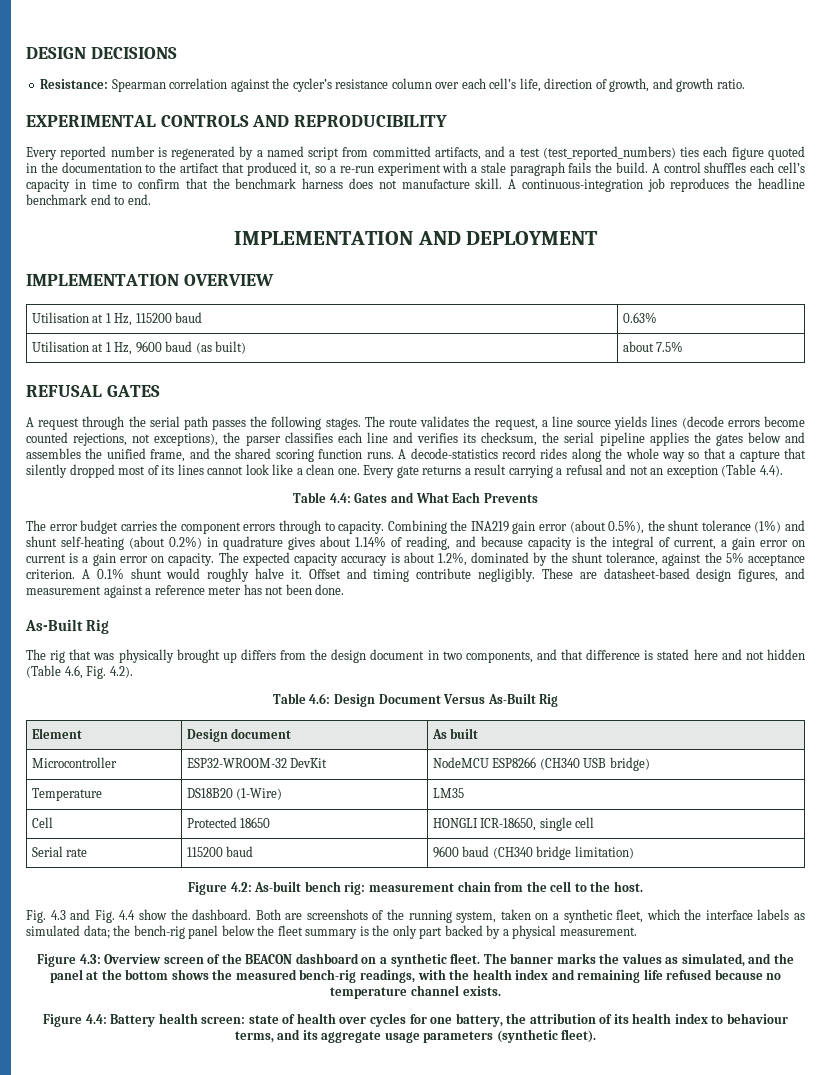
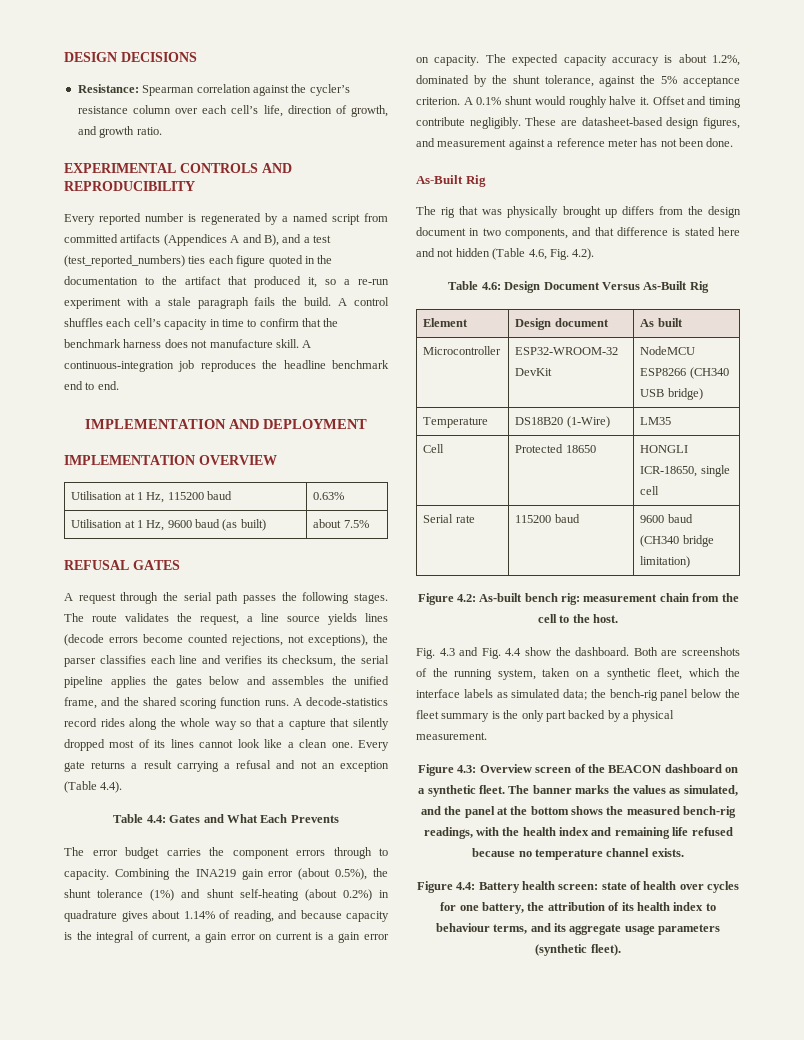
[434,147,481,160] artifacts, -> [120,234,279,246] artifacts (Appendices A and B),

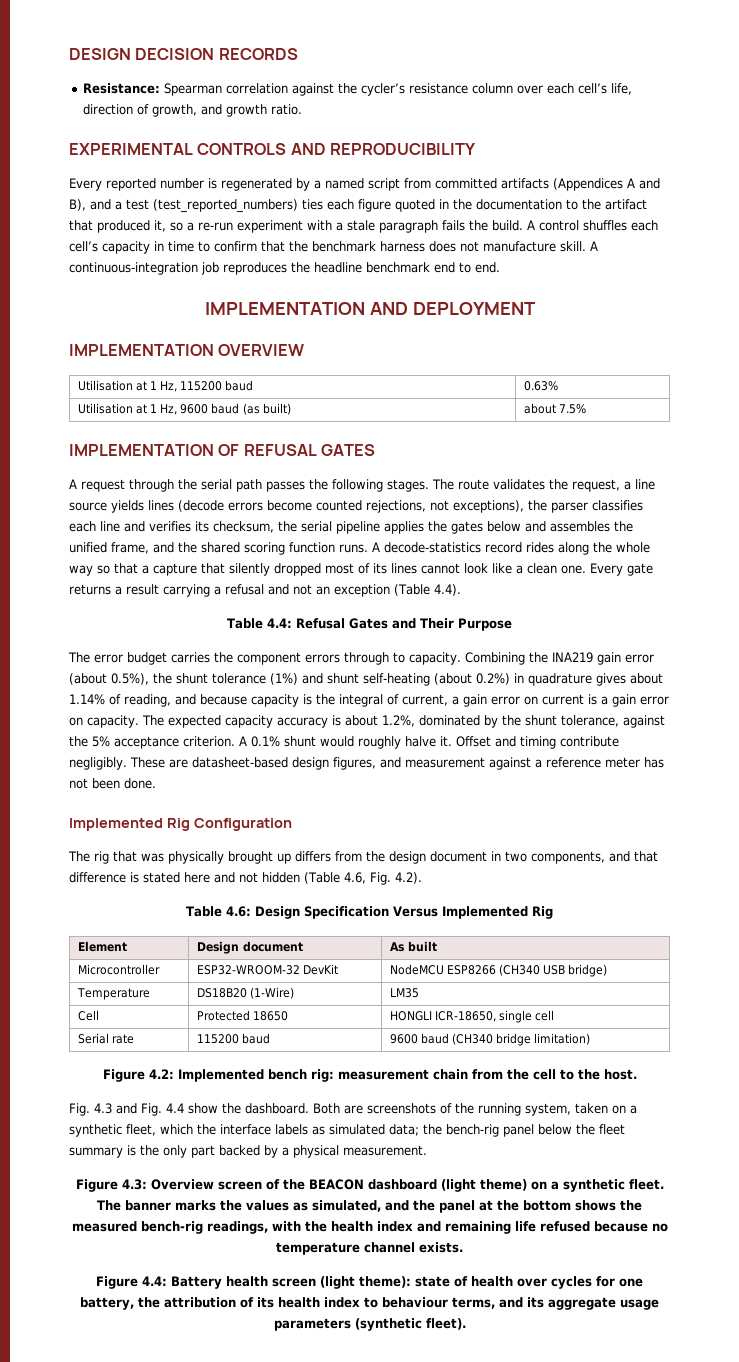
[121,52,197,62] DECISIONS -> [135,48,298,60] DECISION RECORDS
(369, 524) none -> [69,444,240,456] IMPLEMENTATION OF
(166, 819) none -> [295,618,345,629] Refusal
[226,814,339,823] What Each Prevents -> [419,618,512,631] Their Purpose
[416,175,486,187] As-Built Rig -> [69,818,292,831] Implemented Rig Configuration
[543,281,688,290] Document Versus As-Built -> [303,906,528,919] Specification Versus Implemented
[479,593,523,602] As-built -> [177,1069,264,1082] Implemented
(722, 768) none -> [440,1179,527,1192] (light theme)
[558,884,599,890] screen: -> [272,1276,411,1289] screen (light theme):

